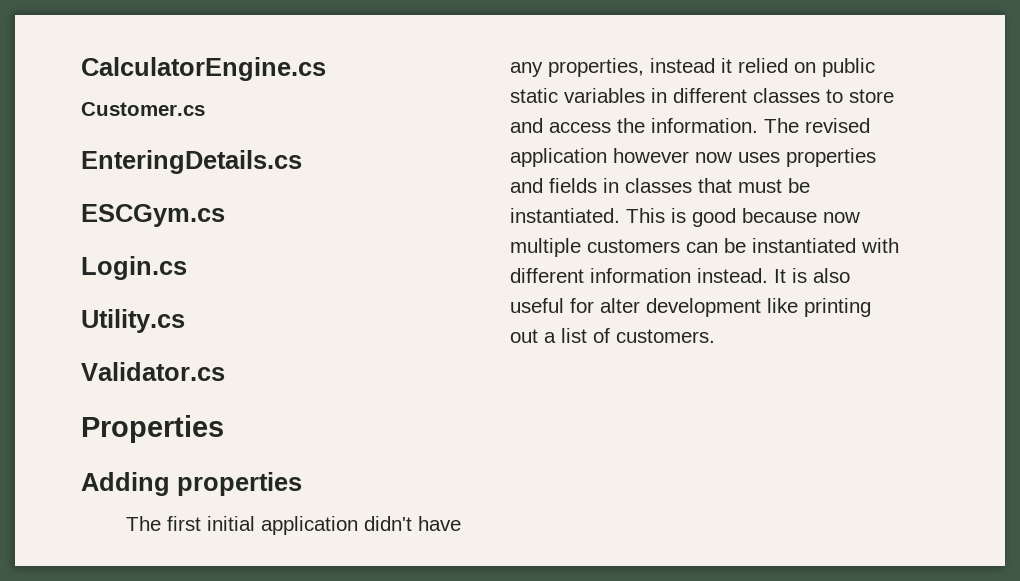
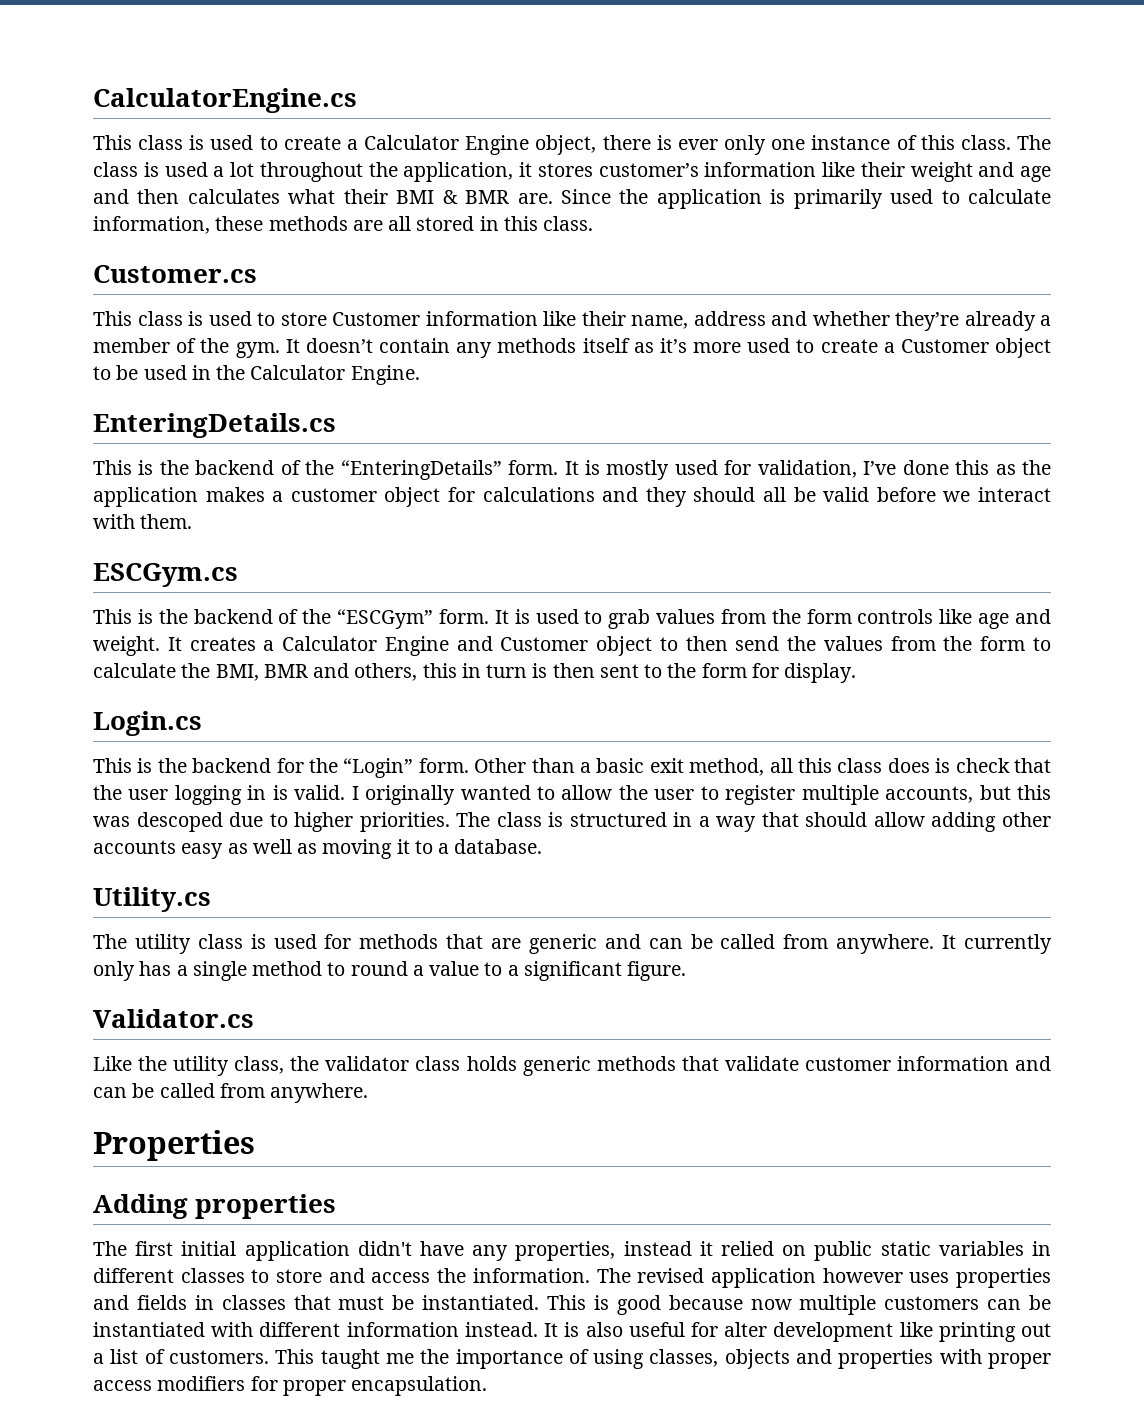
[81,102,205,116] [81,150,302,174] [81,204,225,227] [81,256,187,280] [81,309,185,333] [81,362,225,381] Customer.cs // EnteringDetails.cs // ESCGym.cs // Login.cs // Utility.cs // Validator.cs -> [93,135,1051,155] [93,162,1051,182] [93,189,1051,209] [93,216,594,234] [93,265,257,283] [93,311,1051,331] [93,338,1051,358] [93,365,420,385] [93,413,336,438] [93,460,1051,480] [93,487,1052,507] [93,514,193,529] [93,563,238,587] [93,609,1052,629] [93,636,1051,656] [93,663,857,683] [93,711,202,736] [93,758,1051,778] [93,785,1052,805] [93,812,1051,832] [93,839,543,859] [93,887,211,912] [93,934,1052,954] [93,961,687,981] [93,1009,254,1028] [93,1056,1051,1076] [93,1083,369,1103] This class is used to create a Calculator Engine object, there is ever only one instance of this class. The class is used a lot throughout the application, it stores customer’s information like their weight and age and then calculates what their BMI & BMR are. Since the application is primarily used to calculate information, these methods are all stored in this class. // Customer.cs // This class is used to store Customer information like their name, address and whether they’re already a member of the gym. It doesn’t contain any methods itself as it’s more used to create a Customer object to be used in the Calculator Engine. // EnteringDetails.cs // This is the backend of the “EnteringDetails” form. It is mostly used for validation, I’ve done this as the application makes a customer object for calculations and they should all be valid before we interact with them. // ESCGym.cs // This is the backend of the “ESCGym” form. It is used to grab values from the form controls like age and weight. It creates a Calculator Engine and Customer object to then send the values from the form to calculate the BMI, BMR and others, this in turn is then sent to the form for display. // Login.cs // This is the backend for the “Login” form. Other than a basic exit method, all this class does is check that the user logging in is valid. I originally wanted to allow the user to register multiple accounts, but this was descoped due to higher priorities. The class is structured in a way that should allow adding other accounts easy as well as moving it to a database. // Utility.cs // The utility class is used for methods that are generic and can be called from anywhere. It currently only has a single method to round a value to a significant figure. // Validator.cs // Like the utility class, the validator class holds generic methods that validate customer information and can be called from anywhere.
[695,152,732,163] now -> (903, 1275) none
(715, 336) none -> [275,1349,1051,1369] [93,1376,488,1396] This taught me the importance of using classes, objects and properties with proper access modifiers for proper encapsulation.

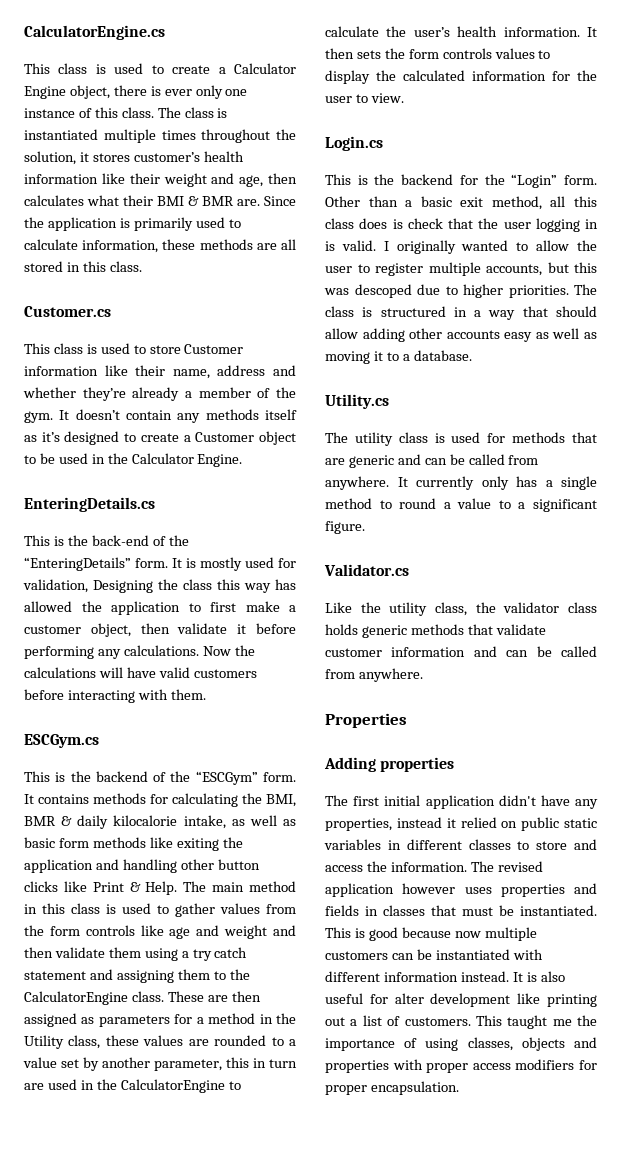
[164,162,254,177] used a lot -> [24,129,196,143] instantiated multiple times
[403,162,514,182] application, -> [24,151,76,165] solution,
(699, 170) none -> [203,151,244,162] health
[1020,166,1051,182] [93,189,129,204] age and -> [239,175,264,187] age,
[692,338,791,353] more used -> [64,431,120,445] designed
[195,460,275,475] backend -> [91,535,149,546] back-end
[863,460,1051,475] [93,487,1052,507] I’ve done this as the application makes a customer object for calculations and they should all be valid before we interact -> [93,579,296,593] [24,601,296,615] [24,623,296,637] [24,645,255,659] [24,667,257,678] [24,689,135,703] Designing the class this way has allowed the application to first make a customer object, then validate it before performing any calculations. Now the calculations will have valid customers before interacting
[514,609,651,629] is used to grab -> [38,793,296,807] [24,815,296,829] [24,837,243,851] [24,859,260,873] [24,881,296,895] [24,903,215,917] contains methods for calculating the BMI, BMR & daily kilocalorie intake, as well as basic form methods like exiting the application and handling other button clicks like Print & Help. The main method in this class is used to gather
[93,636,1051,656] [93,663,857,683] weight. It creates a Calculator Engine and Customer object to then send the values from the form to calculate the BMI, BMR and others, this in turn is then sent to the form for display. -> [224,925,296,939] [24,947,248,961] [24,969,250,983] [24,991,261,1005] [24,1013,297,1027] [24,1035,297,1049] [23,1057,297,1071] [24,1079,241,1093] [325,26,597,37] [325,48,551,59] [325,70,597,84] [325,93,404,103] weight and then validate them using a try catch statement and assigning them to the CalculatorEngine class. These are then assigned as parameters for a method in the Utility class, these values are rounded to a value set by another parameter, this in turn are used in the CalculatorEngine to calculate the user’s health information. It then sets the form controls values to display the calculated information for the user to view.

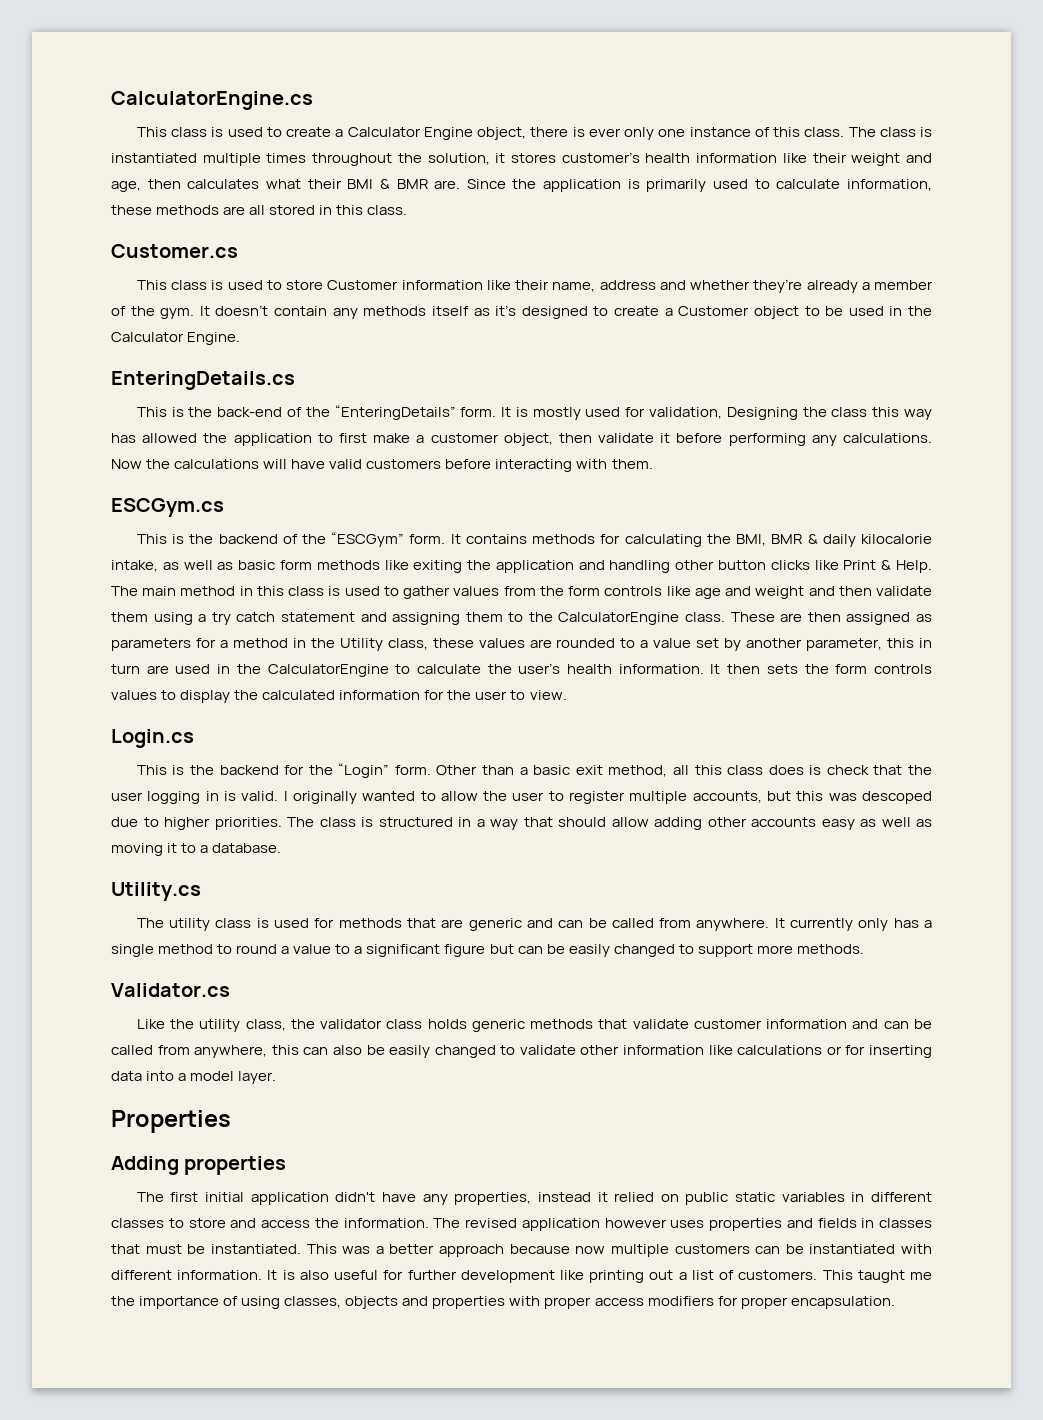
[325,521,365,534] figure. -> [444,944,864,957] figure but can be easily changed to support more methods.
[358,668,423,682] anywhere. -> [194,1045,933,1058] [111,1071,277,1084] anywhere, this can also be easily changed to validate other information like calculations or for inserting data into a model layer.
[354,927,398,941] is good -> [342,1244,504,1257] was a better approach
[383,971,509,982] information instead. -> [177,1270,263,1280] information.
[394,993,424,1004] alter -> [407,1270,457,1280] further

